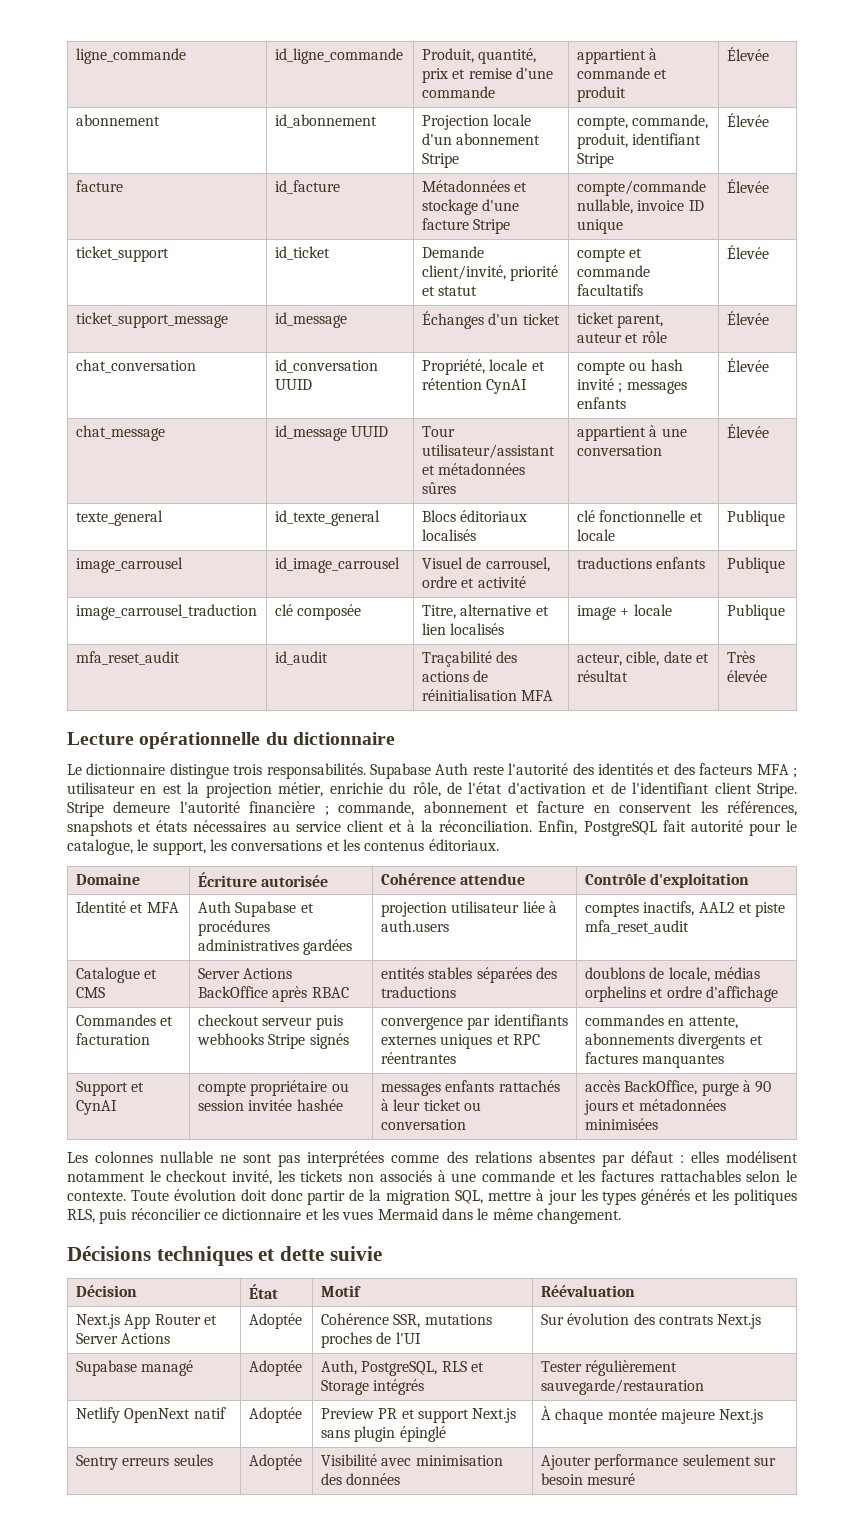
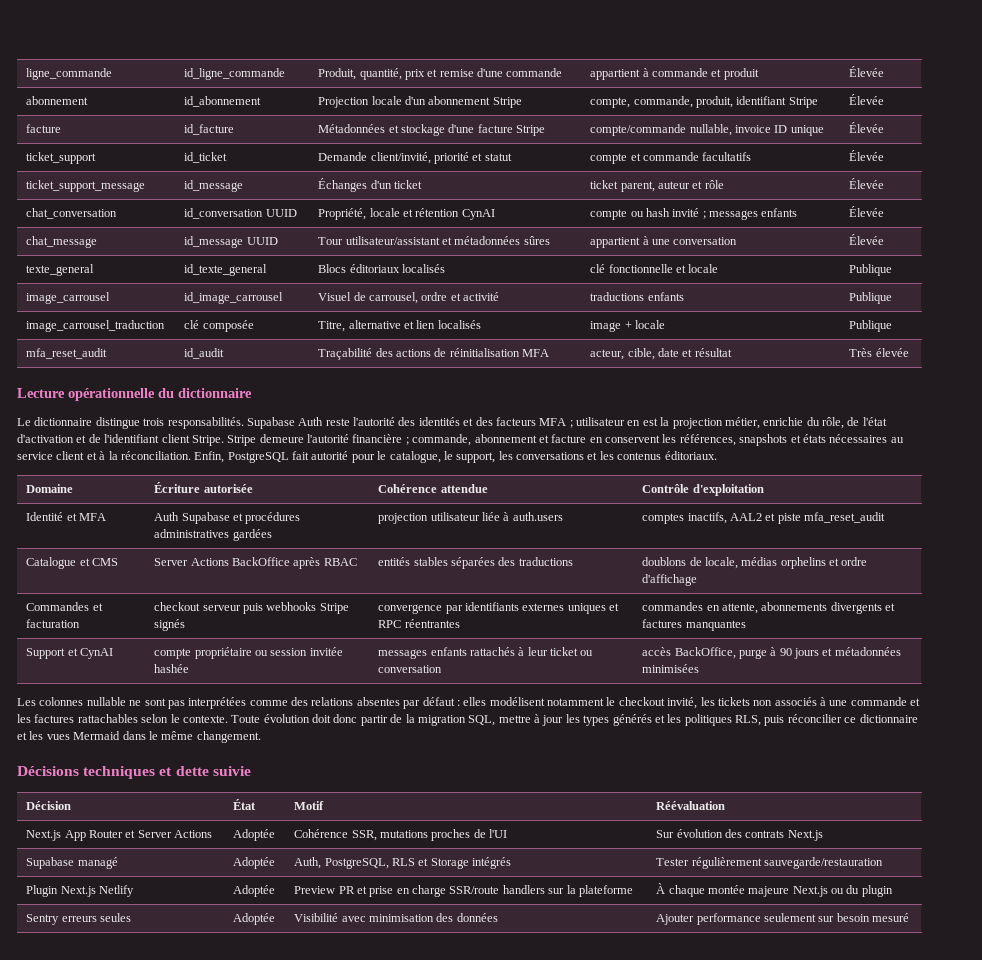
(704, 1387) none -> [26,885,96,897] Plugin Next.js
[124,1407,226,1423] OpenNext natif -> (134, 891) none
[417,1408,517,1423] [320,1426,446,1442] support Next.js sans plugin épinglé -> [369,885,633,897] prise en charge SSR/route handlers sur la plateforme
(764, 1416) none -> [831,885,893,897] ou du plugin

